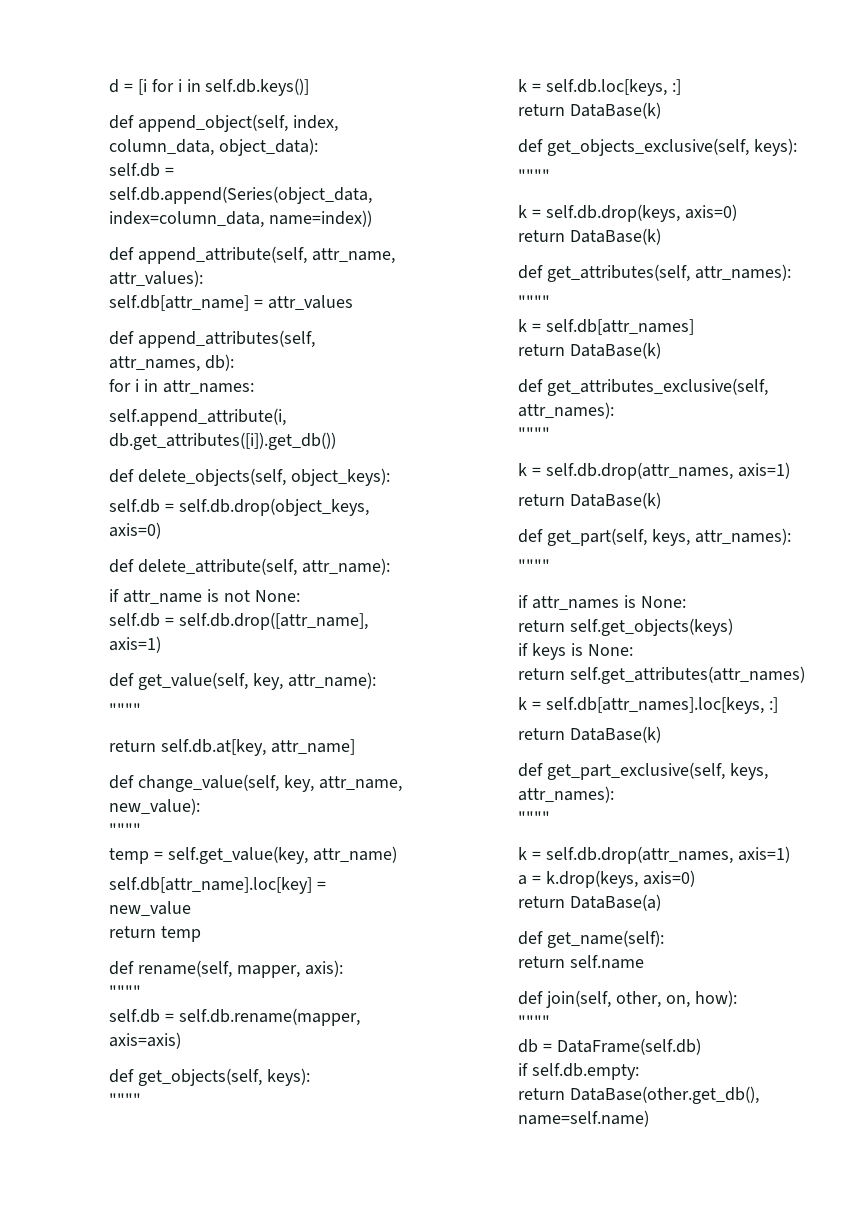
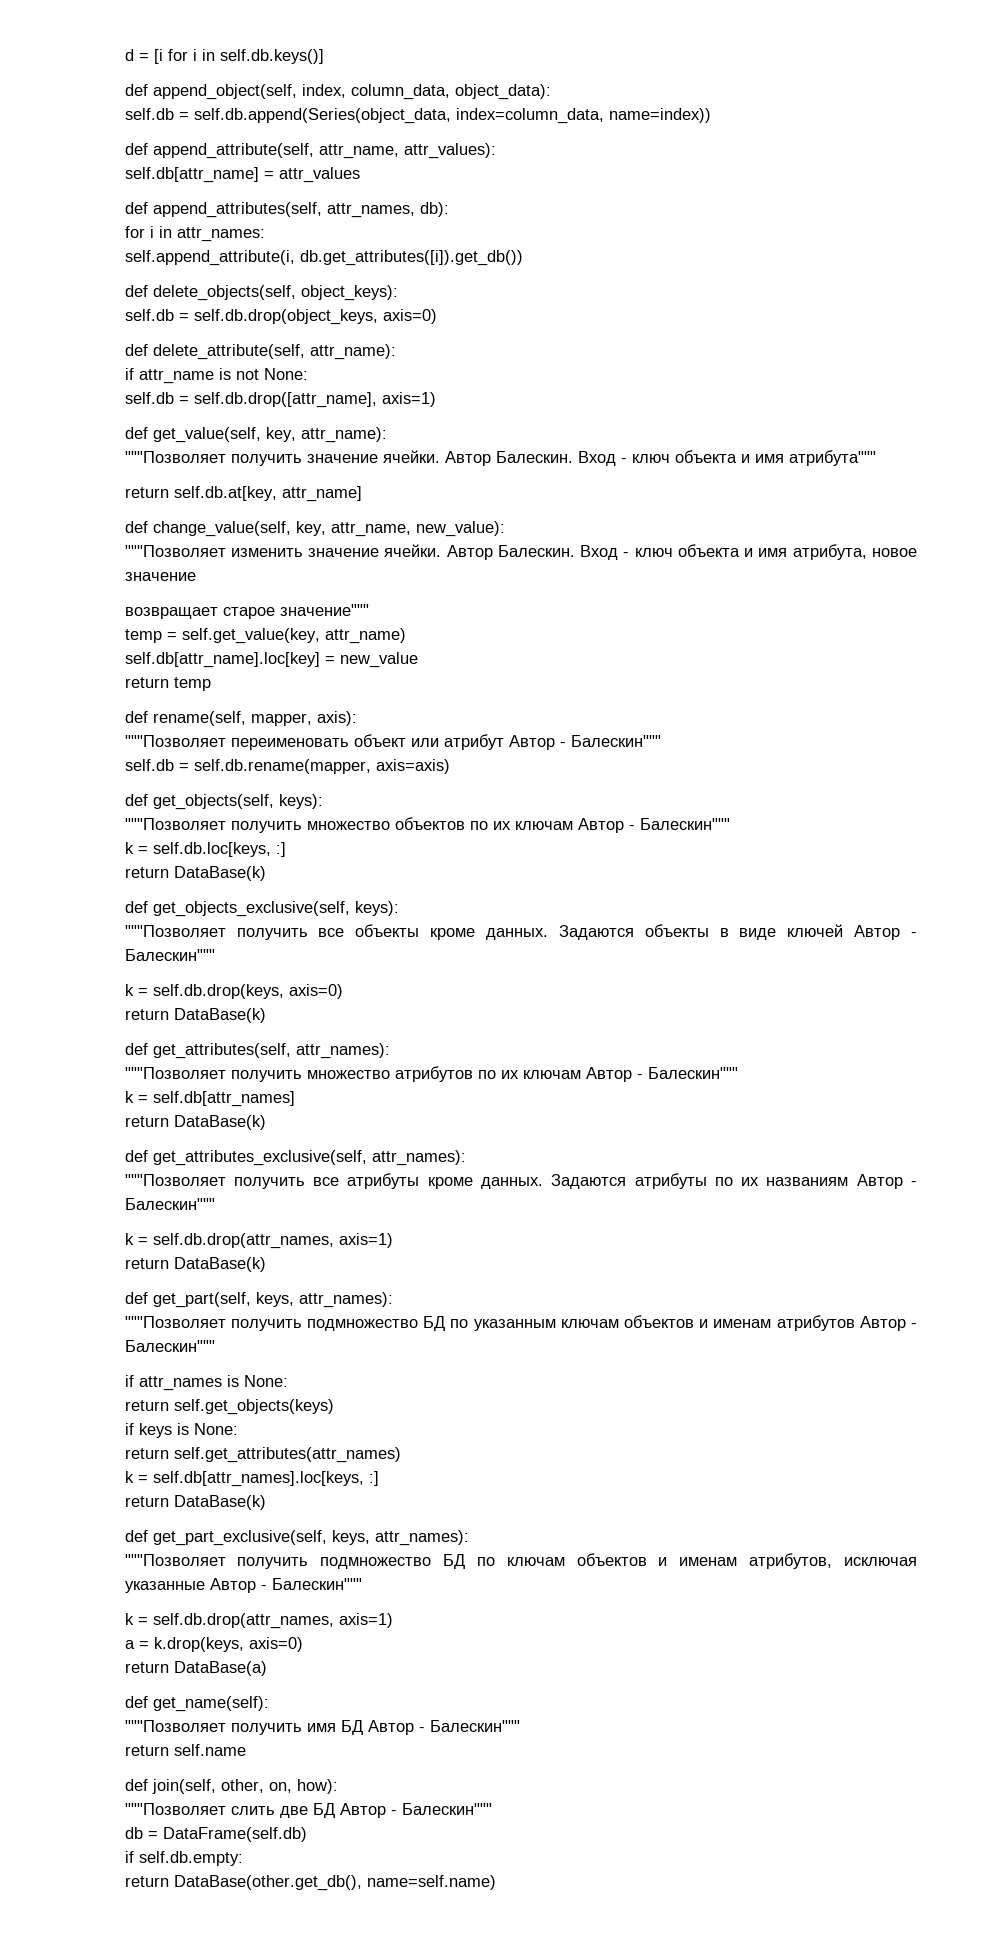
[109,703,142,716] """" -> [124,450,876,466] """Позволяет получить значение ячейки. Автор Балескин. Вход - ключ объекта и имя атрибута"""
[109,823,142,836] """" -> [124,544,917,560] [124,572,196,581] [124,604,369,619] """Позволяет изменить значение ячейки. Автор Балескин. Вход - ключ объекта и имя атрибута, новое значение // возвращает старое значение"""
[109,985,142,998] """" -> [124,734,661,750] """Позволяет переименовать объект или атрибут Автор - Балескин"""
[109,1093,142,1106] """" -> [124,817,730,833] """Позволяет получить множество объектов по их ключам Автор - Балескин"""
[518,169,551,182] """" -> [124,924,918,940] [124,949,215,961] """Позволяет получить все объекты кроме данных. Задаются объекты в виде ключей Автор - Балескин"""
[518,295,551,308] """" -> [124,1066,738,1082] """Позволяет получить множество атрибутов по их ключам Автор - Балескин"""
[518,427,551,440] """" -> [124,1173,917,1189] [124,1198,215,1210] """Позволяет получить все атрибуты кроме данных. Задаются атрибуты по их названиям Автор - Балескин"""
[518,559,551,572] """" -> [124,1315,917,1331] [124,1340,215,1352] """Позволяет получить подмножество БД по указанным ключам объектов и именам атрибутов Автор - Балескин"""
[518,811,551,824] """" -> [124,1553,917,1569] [124,1578,362,1593] """Позволяет получить подмножество БД по ключам объектов и именам атрибутов, исключая указанные Автор - Балескин"""
(665, 939) none -> [124,1720,520,1735] // """Позволяет получить имя БД Автор - Балескин"""
[518,1015,551,1028] """" -> [124,1803,492,1818] """Позволяет слить две БД Автор - Балескин"""

